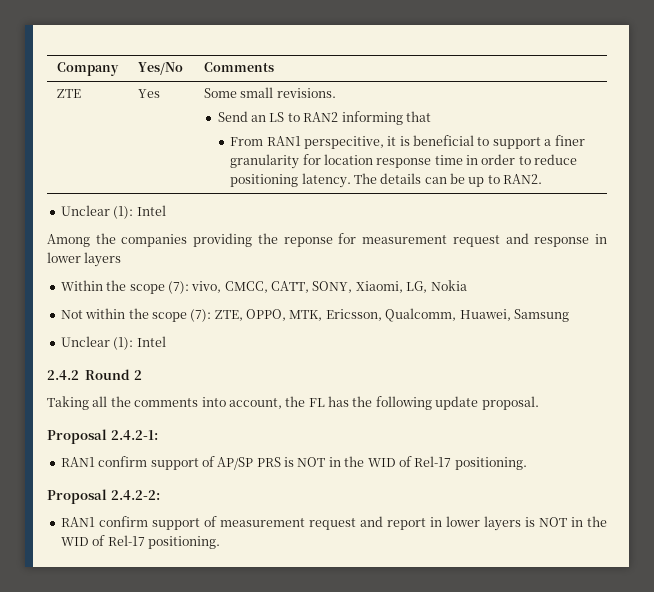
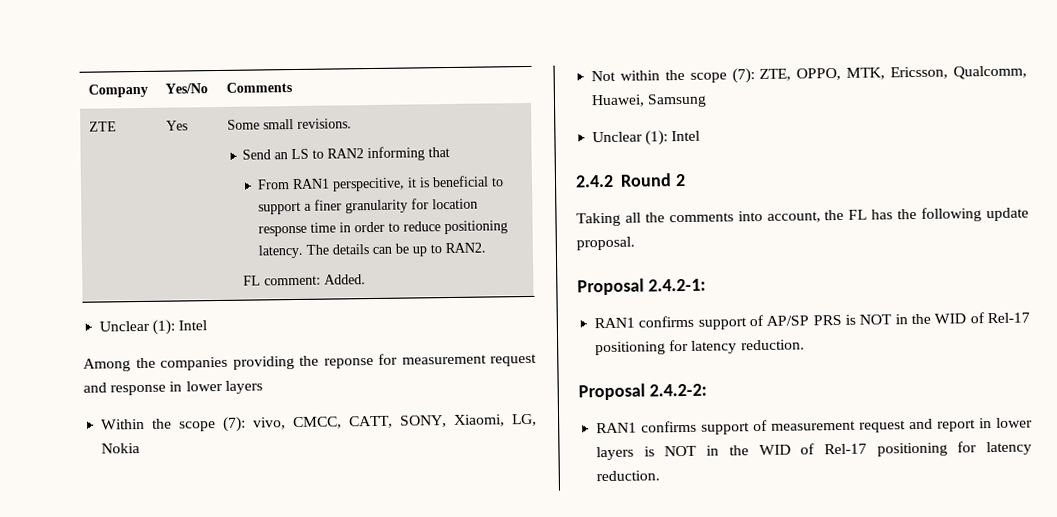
(543, 179) none -> [243,274,367,286] // FL comment: Added.
[98,456,148,467] confirm -> [638,315,695,328] confirms
[454,457,527,470] positioning. -> [595,339,805,356] positioning for latency reduction.
[98,516,148,527] confirm -> [641,420,698,433] confirms
[147,536,220,549] positioning. -> [876,441,1032,457] [596,470,661,482] positioning for latency reduction.

